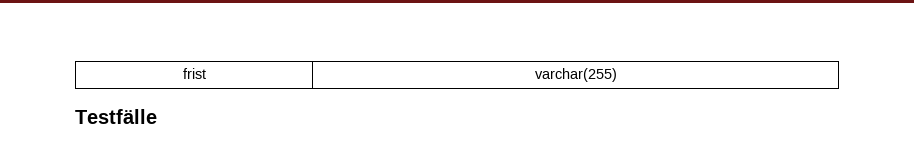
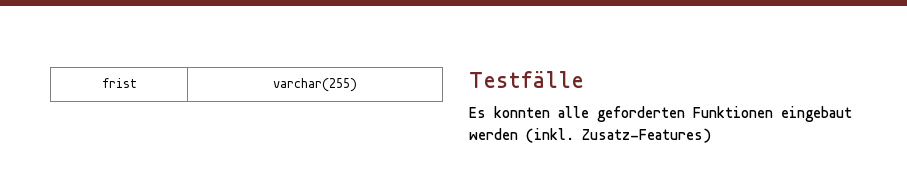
(157, 116) none -> [469,106,852,122] [469,128,711,143] // Es konnten alle geforderten Funktionen eingebaut werden (inkl. Zusatz-Features)

